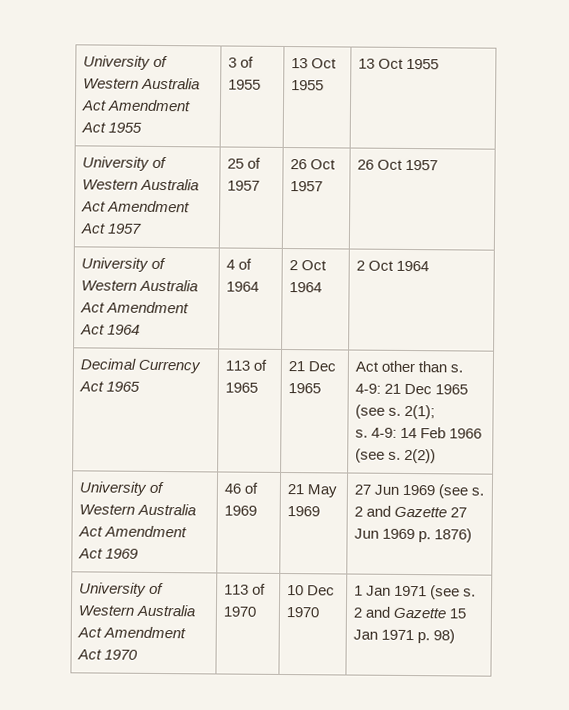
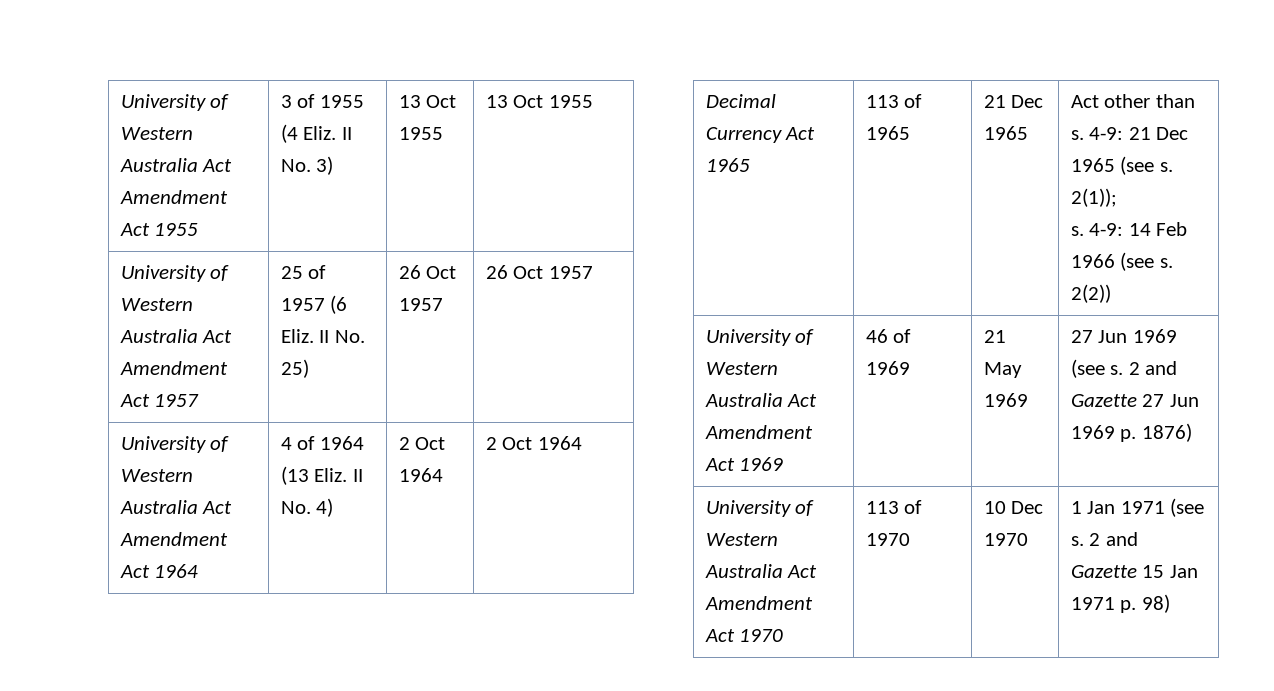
(261, 84) none -> [280,124,352,143] [280,156,334,175] (4 Eliz. II No. 3)
(260, 185) none -> [330,295,348,314] [280,329,365,343] [280,359,309,378] (6 Eliz. II No. 25)
(259, 286) none -> [280,466,363,485] [280,498,334,517] (13 Eliz. II No. 4)
[404,404,436,420] 2(1); -> [1070,188,1117,207] 2(1));

